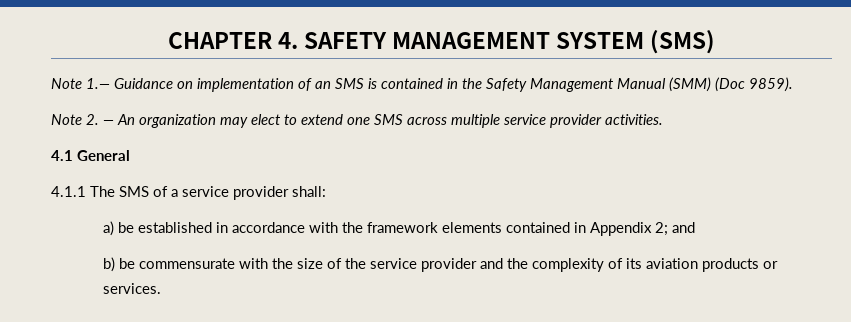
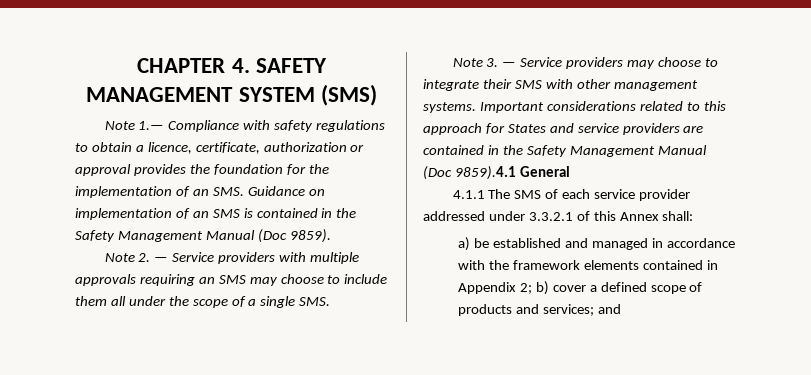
(110, 83) none -> [168,120,386,132] [75,142,365,154] [75,164,329,176] [75,186,244,198] Compliance with safety regulations to obtain a licence, certificate, authorization or approval provides the foundation for the implementation of an SMS.
[669,77,711,92] (SMM) -> (255, 235) none
[117,114,663,128] [51,150,73,161] An organization may elect to extend one SMS across multiple service provider activities. // 4.1 -> [172,252,360,264] [75,274,388,286] [75,296,331,308] [452,57,718,69] [423,79,698,91] [423,101,726,113] [423,123,704,135] [423,145,707,157] [423,166,516,180] Service providers with multiple approvals requiring an SMS may choose to include them all under the scope of a single SMS. // Note 3. — Service providers may choose to integrate their SMS with other management systems. Important considerations related to this approach for States and service providers are contained in the Safety Management Manual (Doc 9859).4.1
[171,186,289,200] a service provider -> [562,189,691,201] [423,211,659,221] each service provider addressed under 3.3.2.1 of this Annex
(212, 227) none -> [564,238,648,250] and managed
[671,222,695,233] [102,257,778,272] [102,283,161,294] and // b) be commensurate with the size of the service provider and the complexity of its aviation products or services. -> [535,281,703,295] [458,304,621,316] b) cover a defined scope of products and services; and

